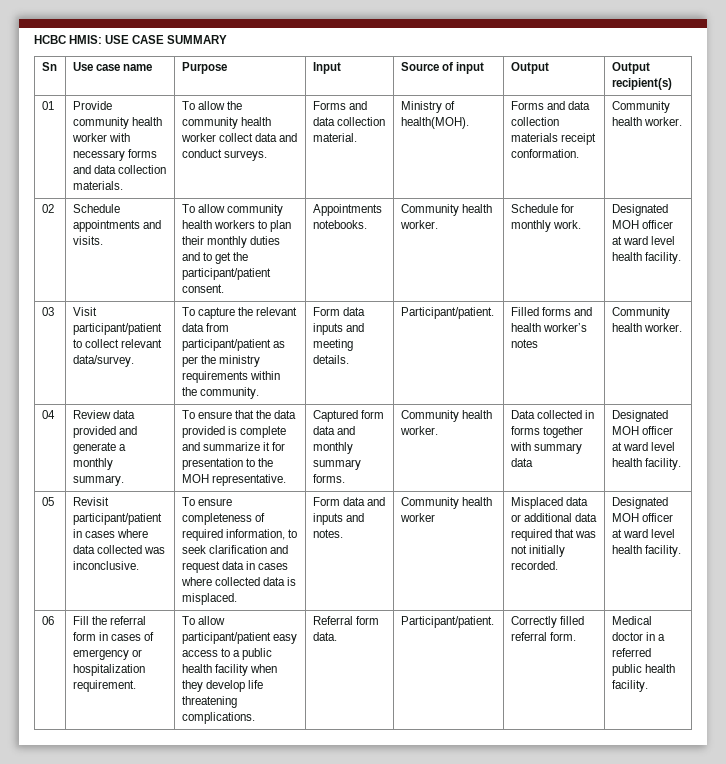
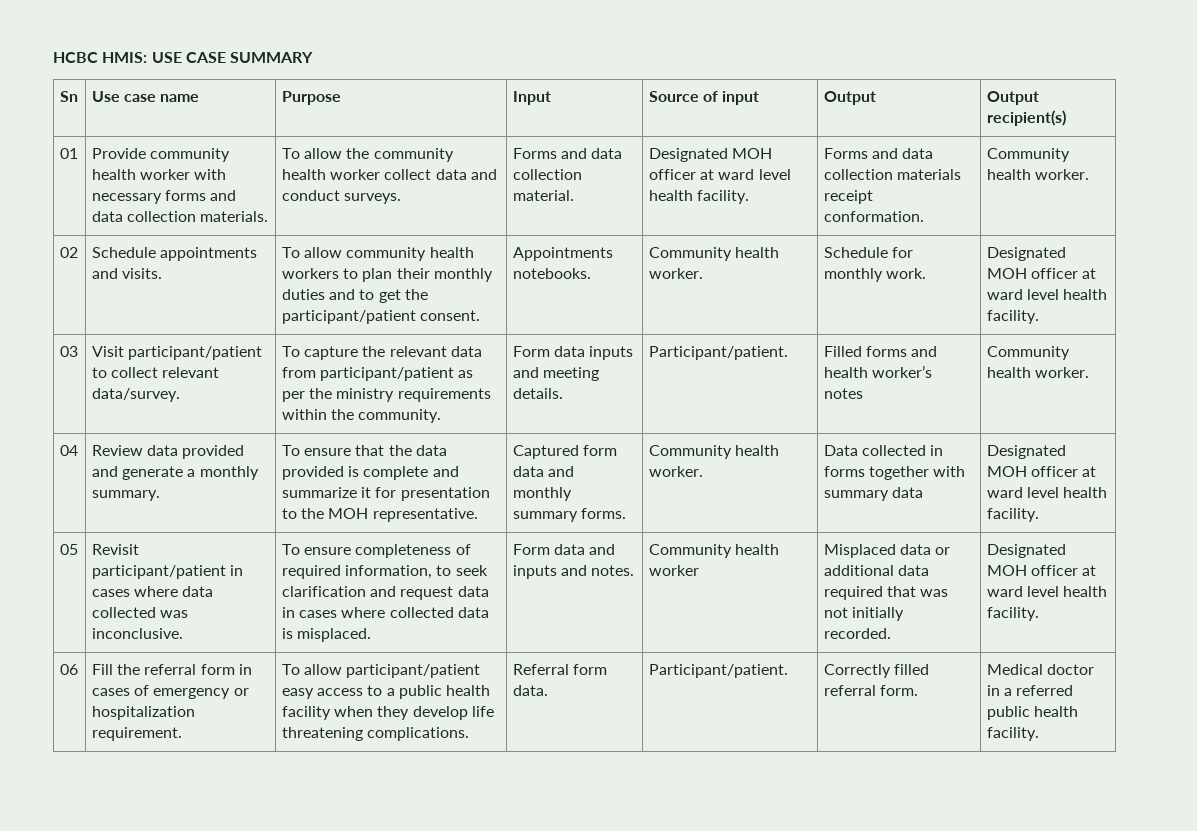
[400,101,456,113] [400,117,469,129] Ministry of health(MOH). -> [648,148,773,162] [648,169,791,180] [648,190,750,204] Designated MOH officer at ward level health facility.

